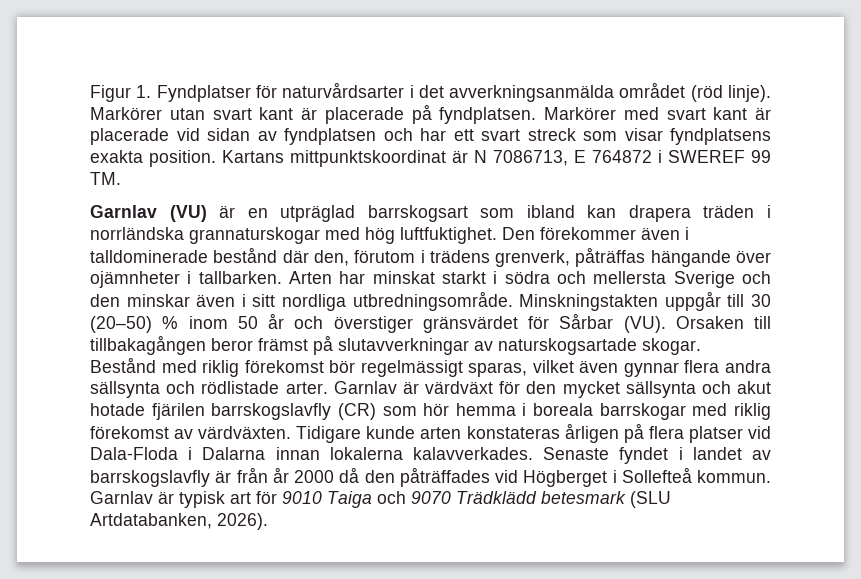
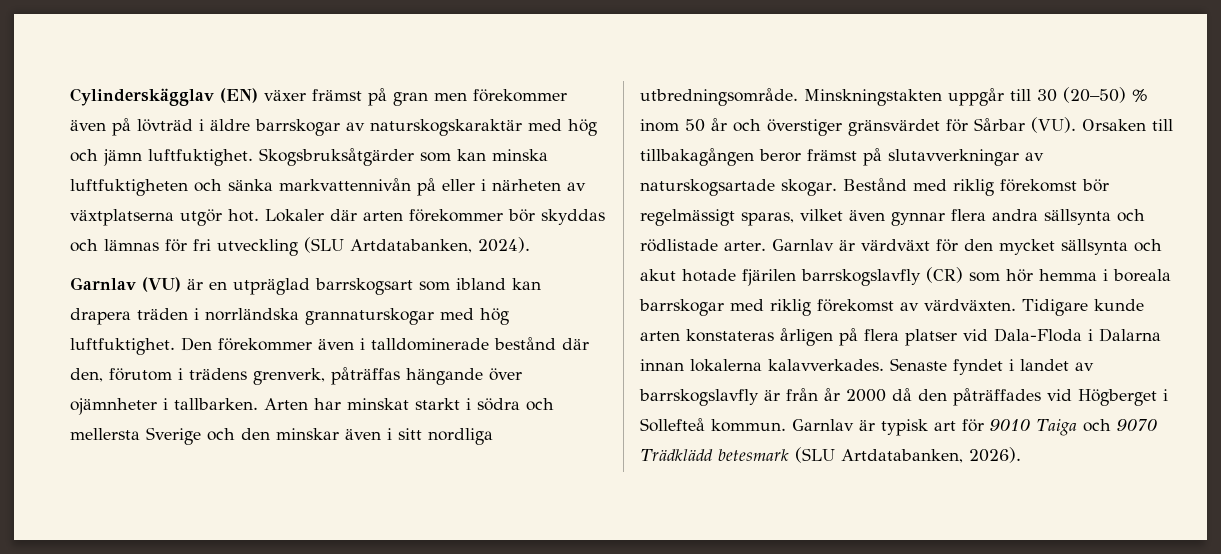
[90,82,771,102] [90,104,771,124] [90,128,771,145] [90,150,771,167] [90,172,121,185] Figur 1. Fyndplatser för naturvårdsarter i det avverkningsanmälda området (röd linje). Markörer utan svart kant är placerade på fyndplatsen. Markörer med svart kant är placerade vid sidan av fyndplatsen och har ett svart streck som visar fyndplatsens exakta position. Kartans mittpunktskoordinat är N 7086713, E 764872 i SWEREF 99 TM. -> [70,88,567,106] [70,118,597,136] [70,148,548,166] [70,178,586,196] [70,209,605,226] [70,237,530,256] Cylinderskägglav (EN) växer främst på gran men förekommer även på lövträd i äldre barrskogar av naturskogskaraktär med hög och jämn luftfuktighet. Skogsbruksåtgärder som kan minska luftfuktigheten och sänka markvattennivån på eller i närheten av växtplatserna utgör hot. Lokaler där arten förekommer bör skyddas och lämnas för fri utveckling (SLU Artdatabanken, 2024).

